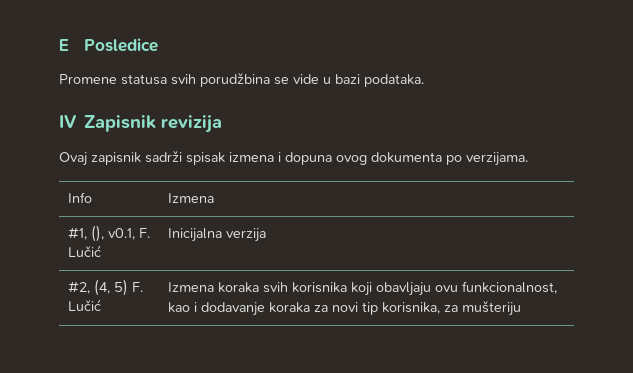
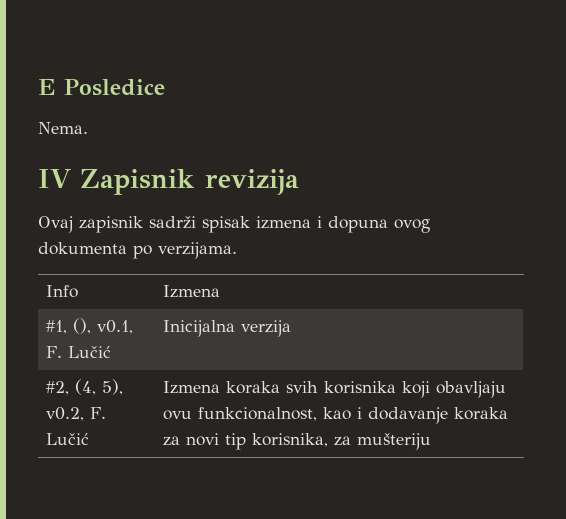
[59,72,424,87] Promene statusa svih porudžbina se vide u bazi podataka. -> [38,122,88,134] Nema.
[114,279,129,296] 5) -> [102,379,124,395] [46,407,85,421] 5), v0.2,

